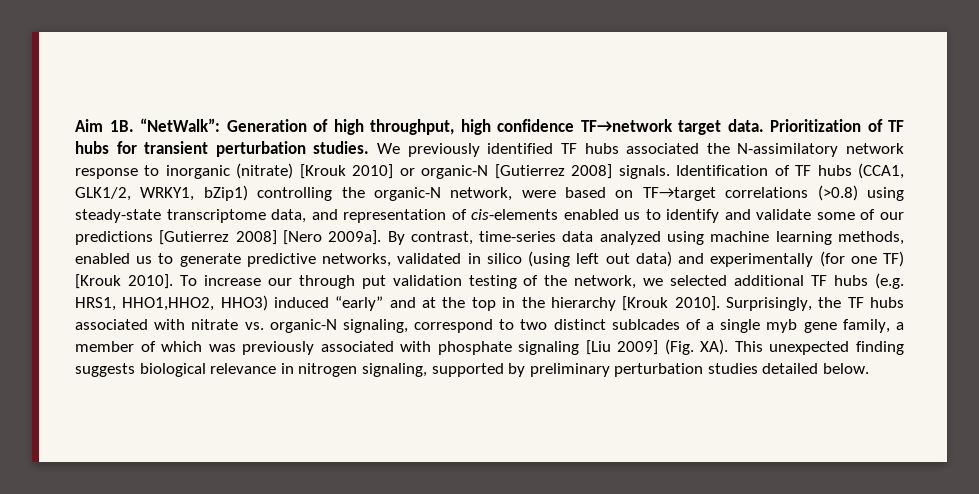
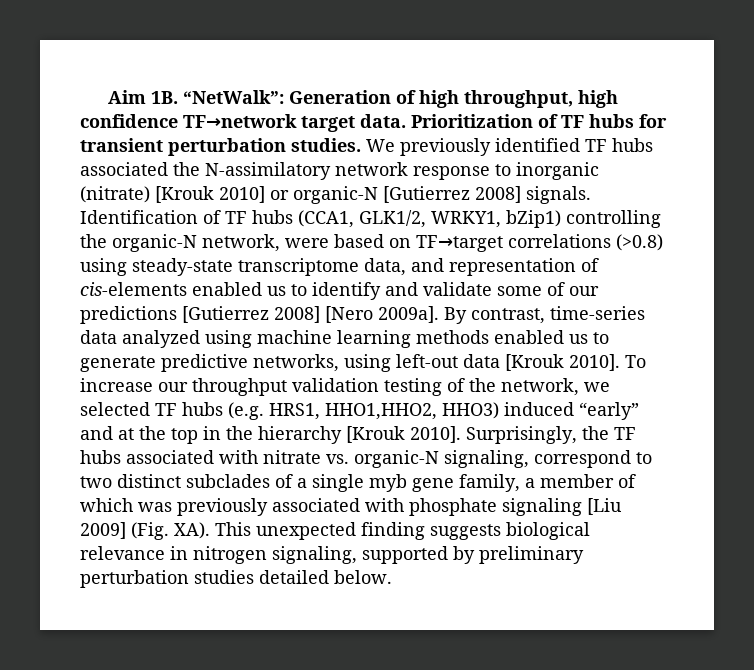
[837,231,904,245] methods, -> [416,330,489,344] methods
[397,251,905,267] validated in silico (using left out data) and experimentally (for one TF) -> [344,354,500,372] using left-out data
[298,275,386,289] through put -> [192,378,287,396] throughput
[734,275,805,286] additional -> (150, 409) none
[611,319,680,330] sublcades -> [186,474,270,488] subclades

